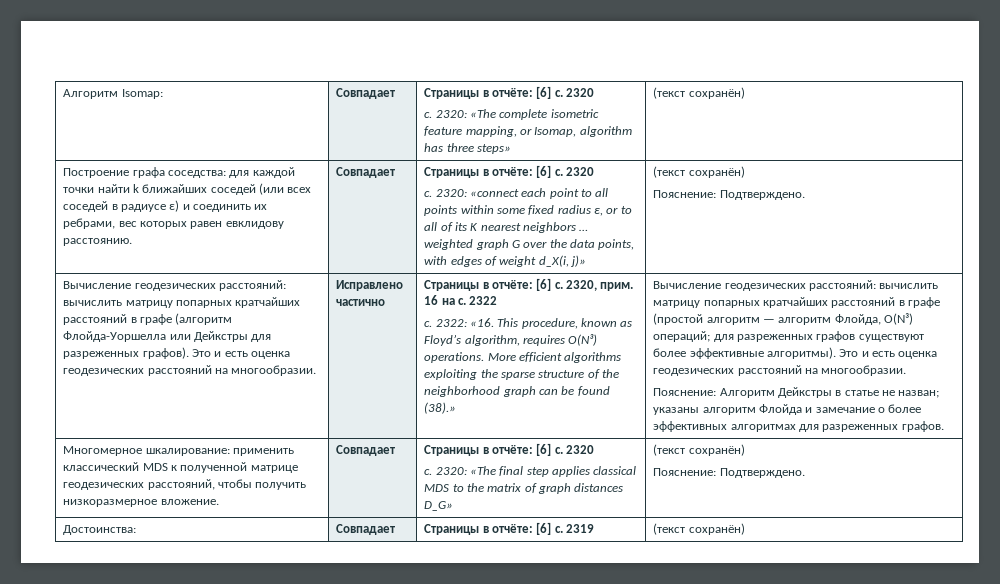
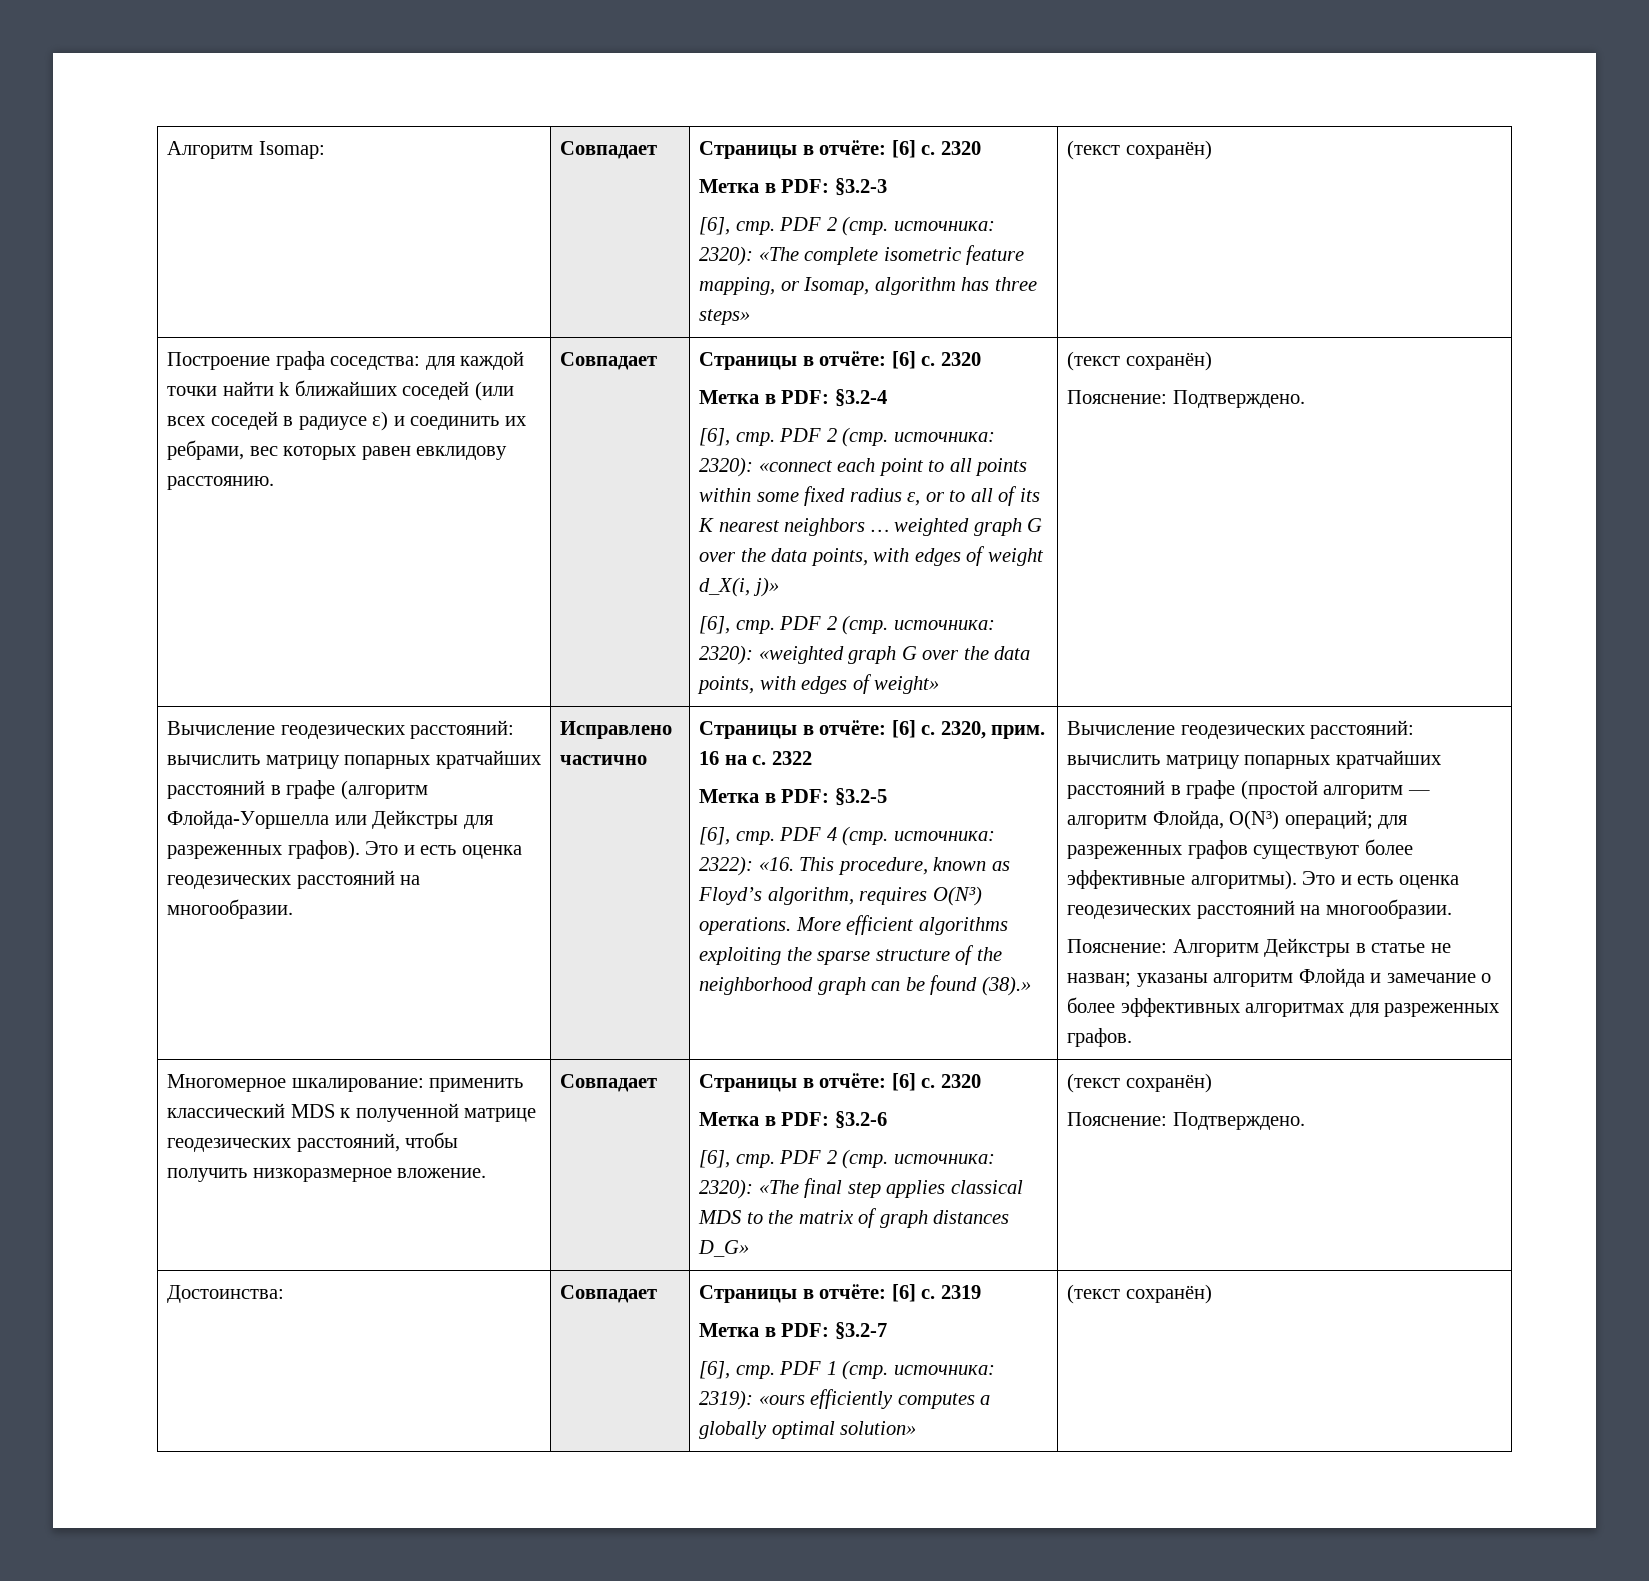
[424,110,467,118] с. 2320: -> [699,178,887,196] [699,216,995,236] [699,246,754,266] Метка в PDF: §3.2-3 // [6], стр. PDF 2 (стр. источника: 2320):
[424,189,467,197] с. 2320: -> [699,389,887,407] [699,427,995,447] [699,457,754,477] Метка в PDF: §3.2-4 // [6], стр. PDF 2 (стр. источника: 2320):
(587, 261) none -> [699,615,995,635] [699,645,1031,665] [697,674,940,694] // [6], стр. PDF 2 (стр. источника: 2320): «weighted graph G over the data points, with edges of weight»
[424,319,467,327] с. 2322: -> [699,788,887,806] [699,826,995,846] [699,856,754,876] Метка в PDF: §3.2-5 // [6], стр. PDF 4 (стр. источника: 2322):
[424,467,467,475] с. 2320: -> [699,1111,887,1129] [699,1149,995,1169] [699,1179,754,1199] Метка в PDF: §3.2-6 // [6], стр. PDF 2 (стр. источника: 2320):
(595, 528) none -> [699,1322,887,1340] [699,1360,995,1380] [699,1389,991,1410] [699,1421,917,1439] // Метка в PDF: §3.2-7 // [6], стр. PDF 1 (стр. источника: 2319): «ours efficiently computes a globally optimal solution»

